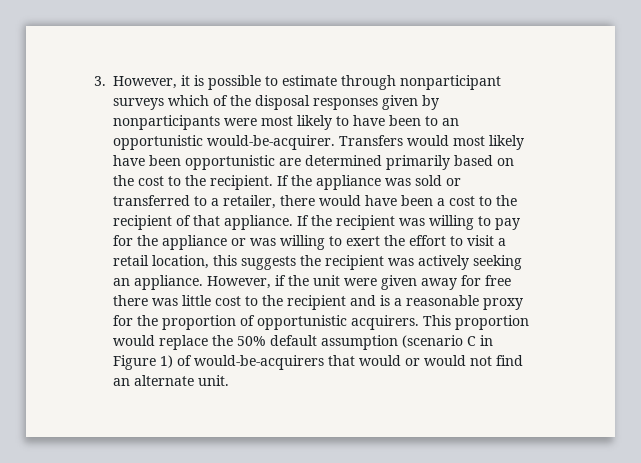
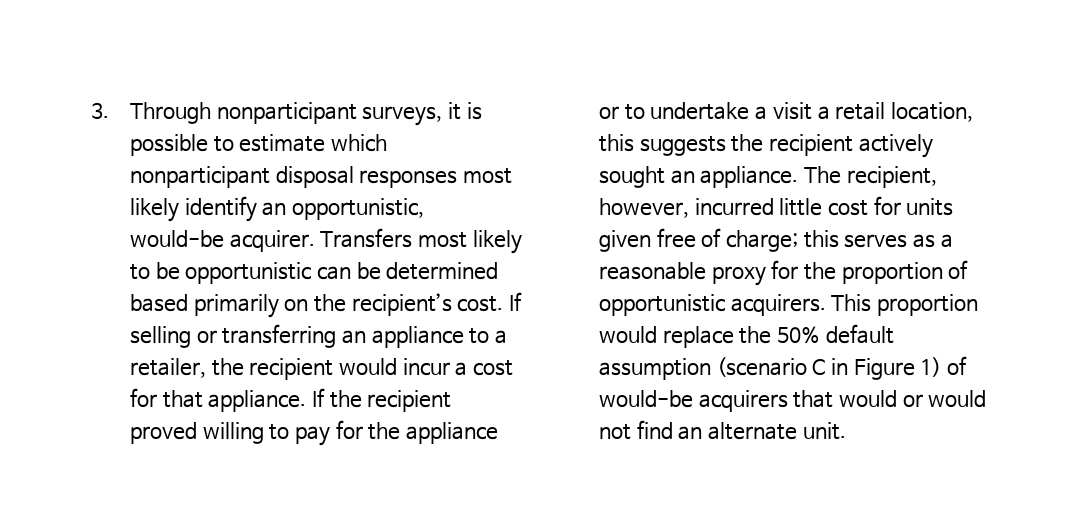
[113,76,177,89] However, -> [130,102,443,126] Through nonparticipant surveys,
[341,75,501,90] [113,95,439,110] [113,115,459,130] [113,135,524,150] [113,155,514,170] [113,175,461,190] [113,195,517,209] [113,215,191,230] through nonparticipant surveys which of the disposal responses given by nonparticipants were most likely to have been to an opportunistic would-be-acquirer. Transfers would most likely have been opportunistic are determined primarily based on the cost to the recipient. If the appliance was sold or transferred to a retailer, there would have been a cost to the recipient of -> [331,134,388,152] [130,166,513,188] [130,196,425,222] [130,228,522,254] [130,262,499,284] [130,292,523,318] [130,324,508,348] [130,358,514,380] [130,388,158,407] which nonparticipant disposal responses most likely identify an opportunistic, would-be acquirer. Transfers most likely to be opportunistic can be determined based primarily on the recipient’s cost. If selling or transferring an appliance to a retailer, the recipient would incur a cost for
[399,218,425,226] was -> [130,422,198,444] proved
[250,235,463,250] was willing to exert the effort to -> [624,102,768,120] to undertake a
[388,255,522,270] [113,275,511,290] [113,295,390,310] was actively seeking an appliance. However, if the unit were given away for free there was little cost to the recipient and is -> [858,134,933,158] [599,166,937,188] [599,196,954,218] [599,228,936,252] actively sought an appliance. The recipient, however, incurred little cost for units given free of charge; this serves as
[194,355,324,370] would-be-acquirers -> [599,390,788,412] would-be acquirers

